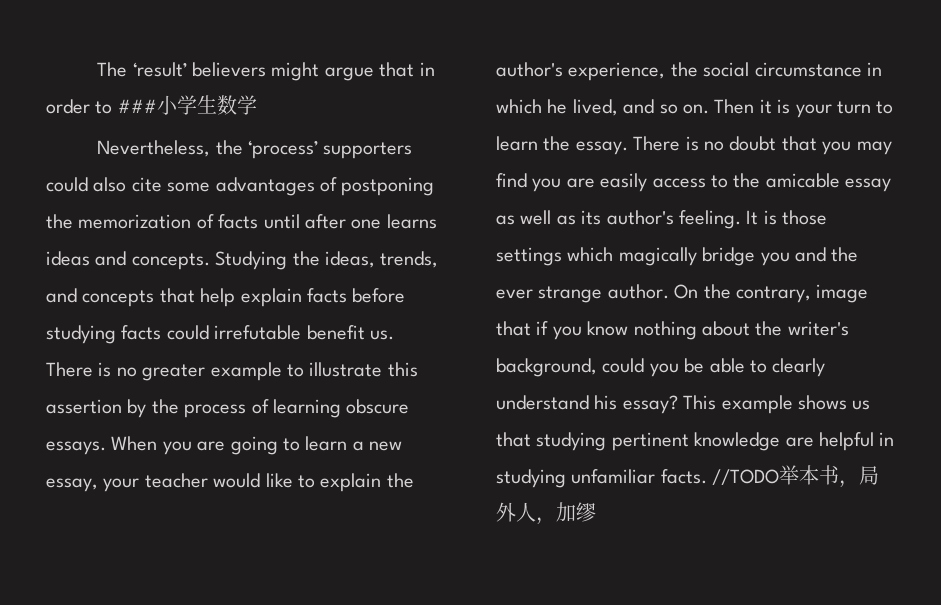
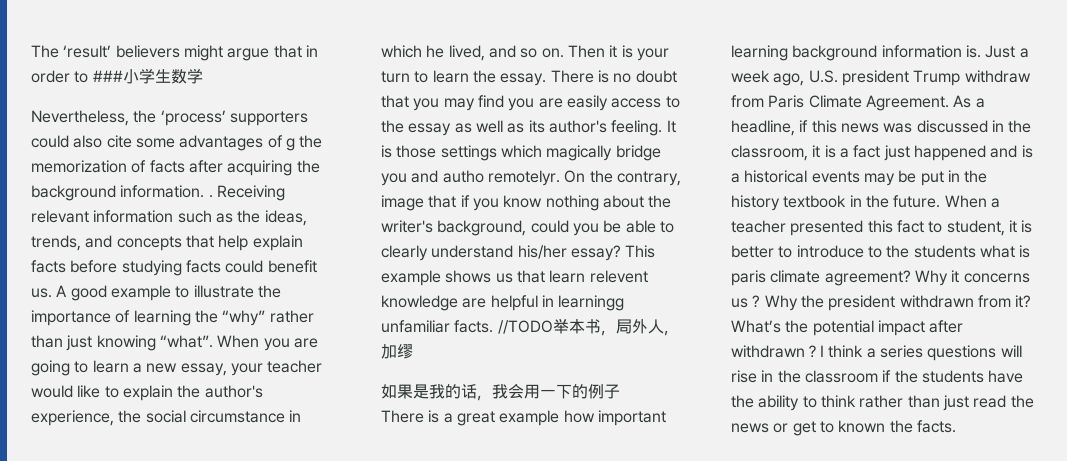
[341,177,435,196] postponing -> [285,138,295,151] g
[263,214,437,229] [46,251,288,270] until after one learns ideas and concepts. Studying -> [188,160,320,176] [31,185,285,201] [31,210,233,223] after acquiring the background information. . Receiving relevant information such as
[214,325,302,340] irrefutable -> (264, 266) none
[46,362,418,381] [46,399,410,418] [46,441,106,455] There is no greater example to illustrate this assertion by the process of learning obscure essays. -> [56,285,281,301] [31,310,314,326] [31,335,213,351] A good example to illustrate the importance of learning the “why” rather than just knowing “what”.
[765,173,840,188] amicable -> (404, 126) none
[831,247,859,262] [496,284,669,303] the ever strange author. -> [442,170,560,186] autho remotelyr.
[594,395,618,410] his -> [517,245,567,259] his/her
[536,432,689,451] studying pertinent -> [549,270,648,283] learn relevent
[496,469,566,488] studying -> [558,295,625,311] learningg
(596, 512) none -> [381,383,620,401] [381,410,666,426] [731,45,1029,61] [731,70,1031,86] [731,95,985,111] [731,120,1032,136] [731,145,1033,161] [731,170,988,186] [731,195,1000,211] [731,220,1033,236] [731,245,1031,258] [731,270,1030,286] [731,295,1032,311] [731,320,964,336] [731,345,1022,361] [731,370,1024,383] [731,395,1034,411] [731,420,956,436] // 如果是我的话，我会用一下的例子 // There is a great example how important learning background information is. Just a week ago, U.S. president Trump withdraw from Paris Climate Agreement. As a headline, if this news was discussed in the classroom, it is a fact just happened and is a historical events may be put in the history textbook in the future. When a teacher presented this fact to student, it is better to introduce to the students what is paris climate agreement? Why it concerns us ? Why the president withdrawn from it? What’s the potential impact after withdrawn？I think a series questions will rise in the classroom if the students have the ability to think rather than just read the news or get to known the facts.

